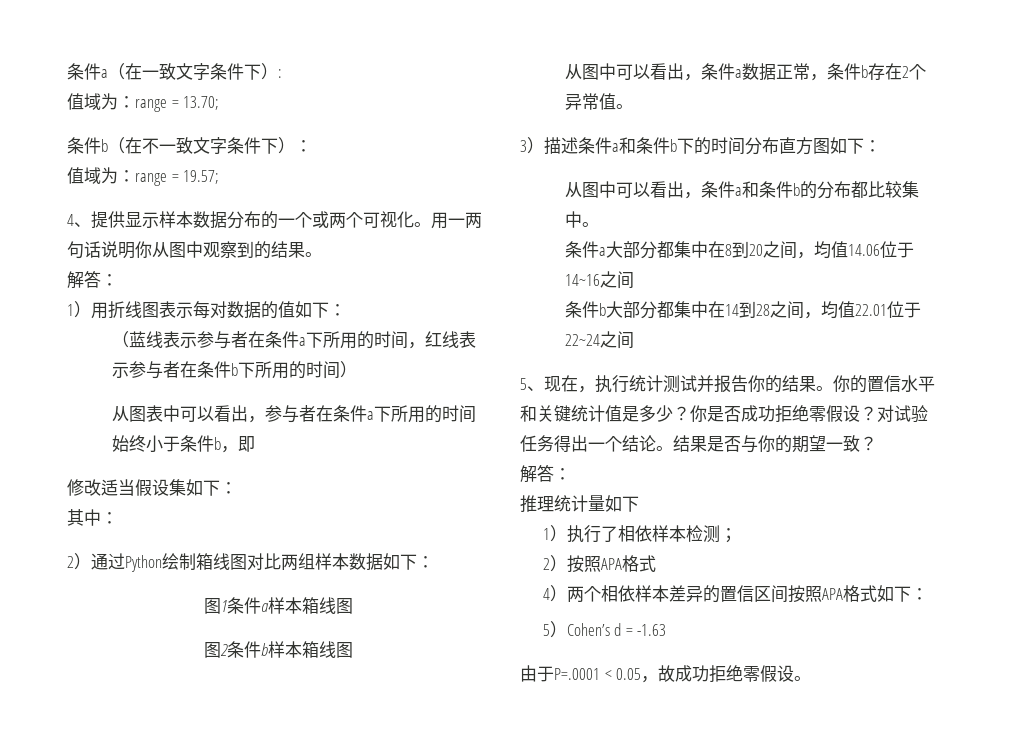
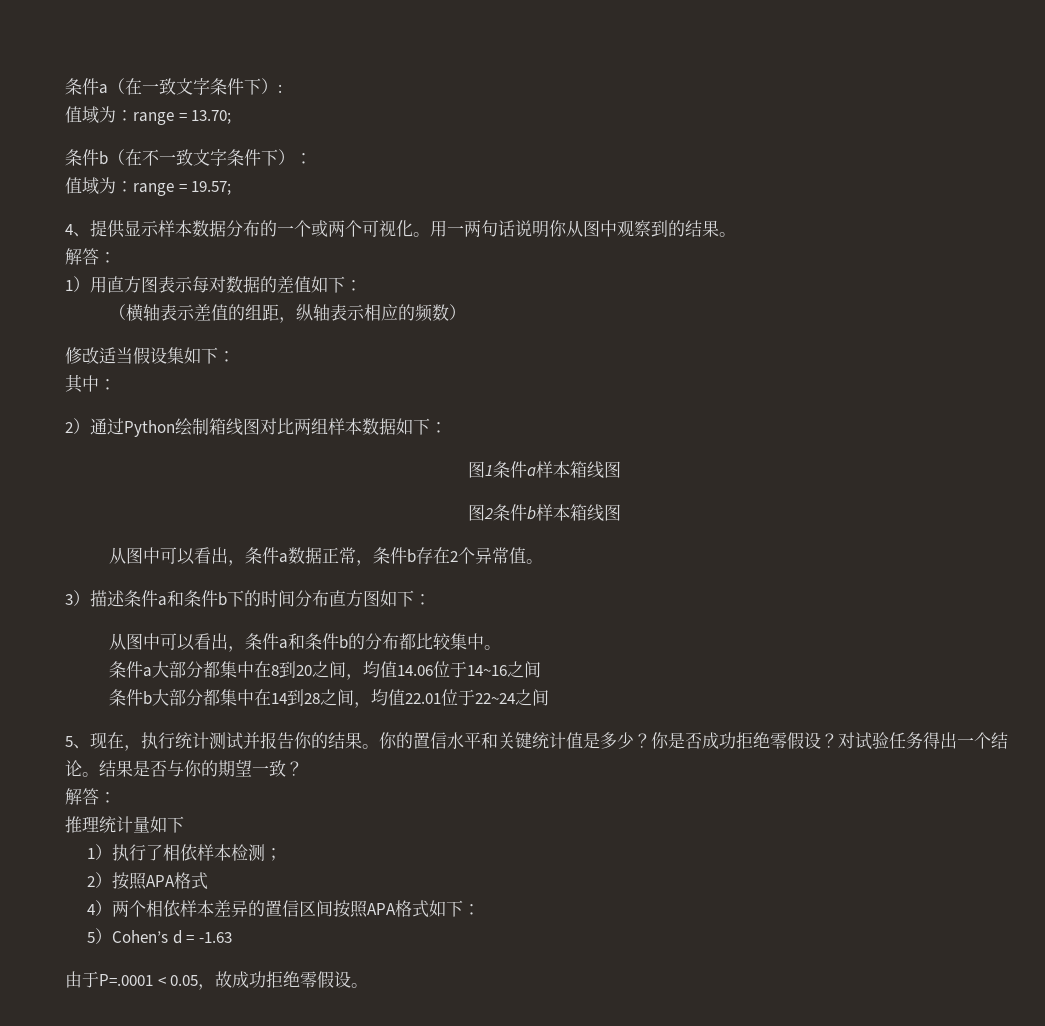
[108,301,142,319] 折线 -> [107,276,141,293] 直方
(278, 310) none -> [277,276,294,293] 差
[129,331,477,349] [112,361,358,379] [112,405,477,423] [112,435,256,453] 蓝线表示参与者在条件a下所用的时间，红线表示参与者在条件b下所用的时间） // 从图表中可以看出，参与者在条件a下所用的时间始终小于条件b，即 -> [126,304,467,323] 横轴表示差值的组距，纵轴表示相应的频数）

